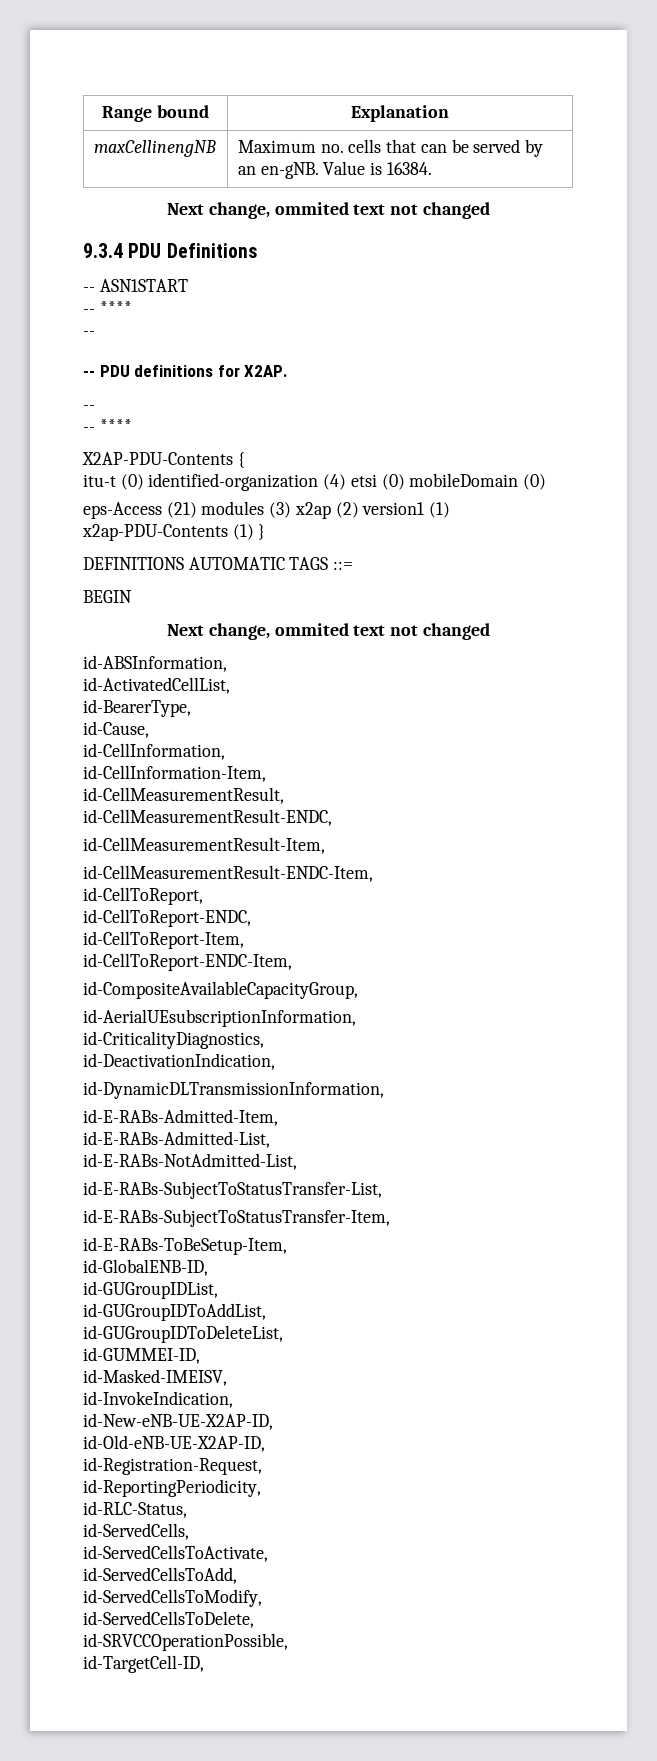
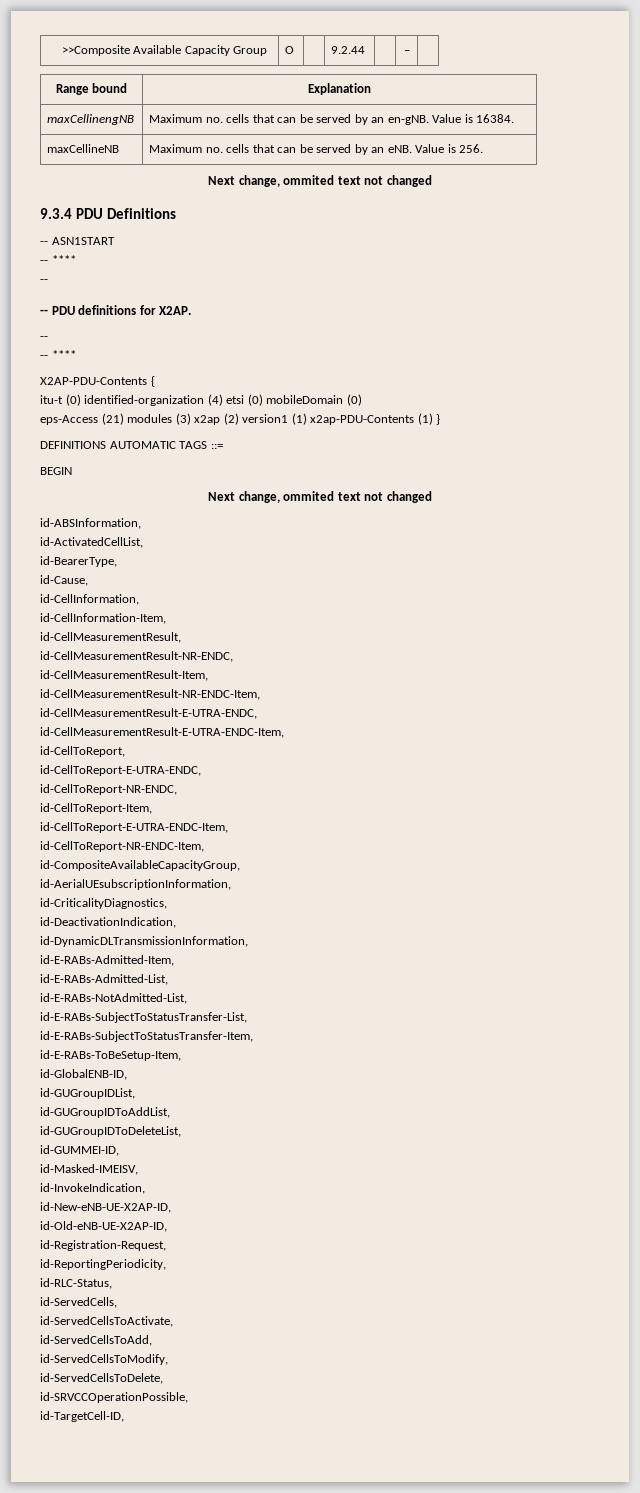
(102, 114) none -> [61,45,268,56] [285,46,295,54] [331,46,366,54] [403,50,410,54] >>Composite Available Capacity Group | O | | 9.2.44 | | – | //
(432, 168) none -> [47,144,120,153] [149,144,484,155] // maxCellineNB | Maximum no. cells that can be served by an eNB. Value is 256.
[83,809,332,826] id-CellMeasurementResult-ENDC, -> [40,651,233,662] id-CellMeasurementResult-NR-ENDC,
[83,865,373,882] id-CellMeasurementResult-ENDC-Item, -> [40,689,260,700] [40,708,257,719] [40,727,284,738] id-CellMeasurementResult-NR-ENDC-Item, // id-CellMeasurementResult-E-UTRA-ENDC, // id-CellMeasurementResult-E-UTRA-ENDC-Item,
[83,909,251,927] id-CellToReport-ENDC, -> [40,765,201,776] [40,784,177,795] id-CellToReport-E-UTRA-ENDC, // id-CellToReport-NR-ENDC,
[83,953,292,971] id-CellToReport-ENDC-Item, -> [40,822,228,833] [40,841,204,852] id-CellToReport-E-UTRA-ENDC-Item, // id-CellToReport-NR-ENDC-Item,

